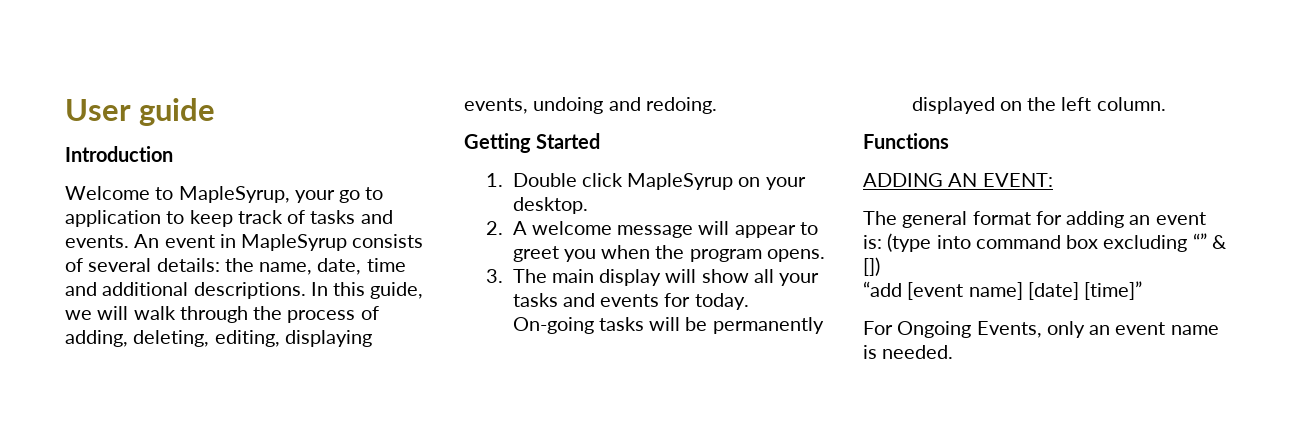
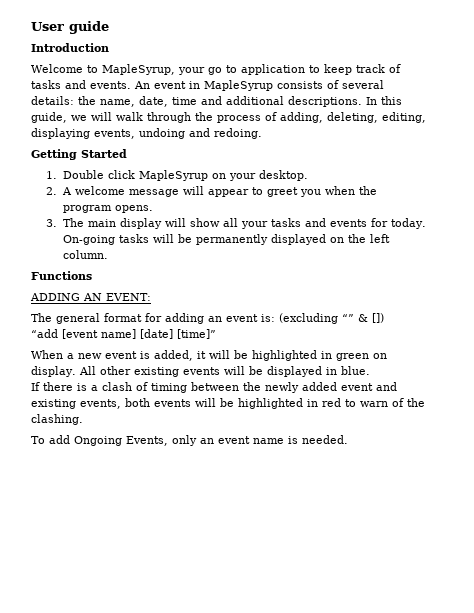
[887,233,1188,252] (type into command box excluding -> [279,313,338,324] (excluding
[863,321,893,335] For -> [31,350,387,361] [31,366,370,377] [31,382,397,393] [31,398,425,409] [31,414,83,425] [31,435,70,444] When a new event is added, it will be highlighted in green on display. All other existing events will be displayed in blue. // If there is a clash of timing between the newly added event and existing events, both events will be highlighted in red to warn of the clashing. // To add

